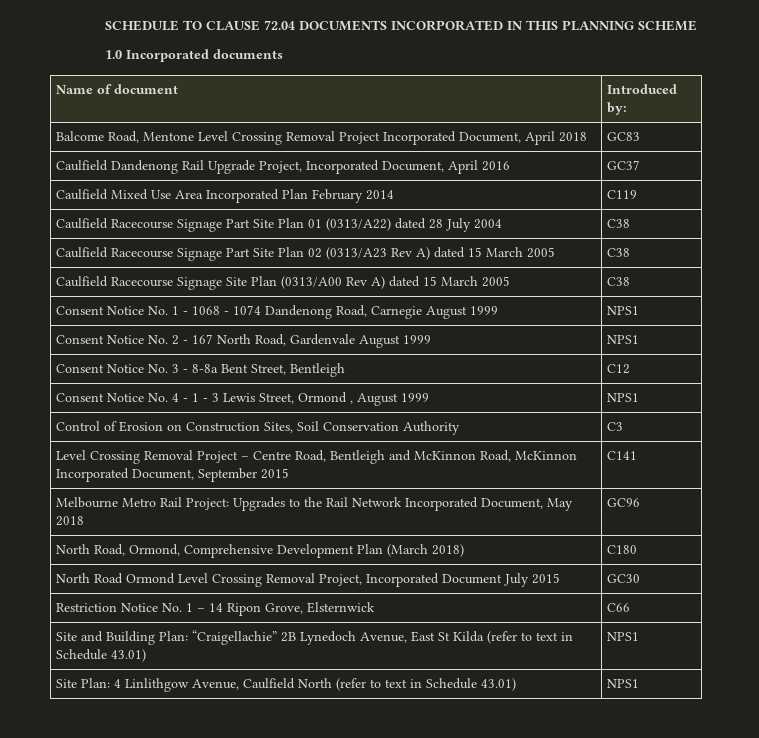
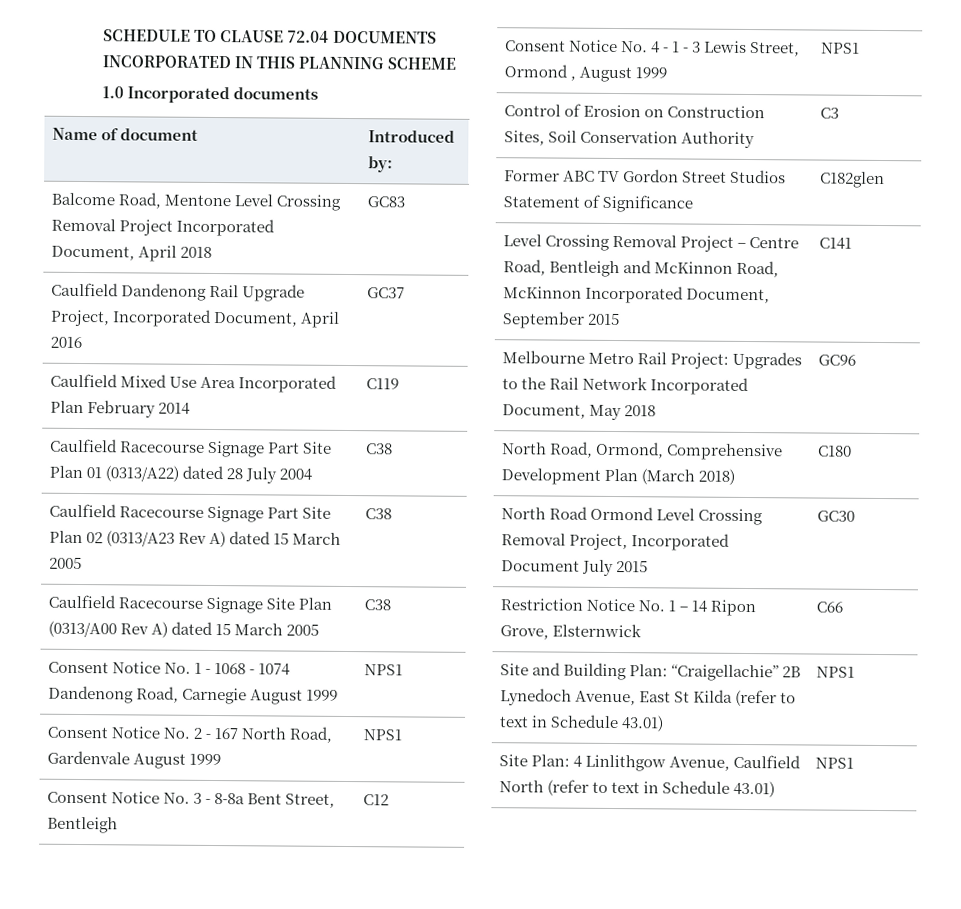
(624, 426) none -> [503,169,786,184] [502,194,693,213] [819,171,885,189] // Former ABC TV Gordon Street Studios Statement of Significance | C182glen

